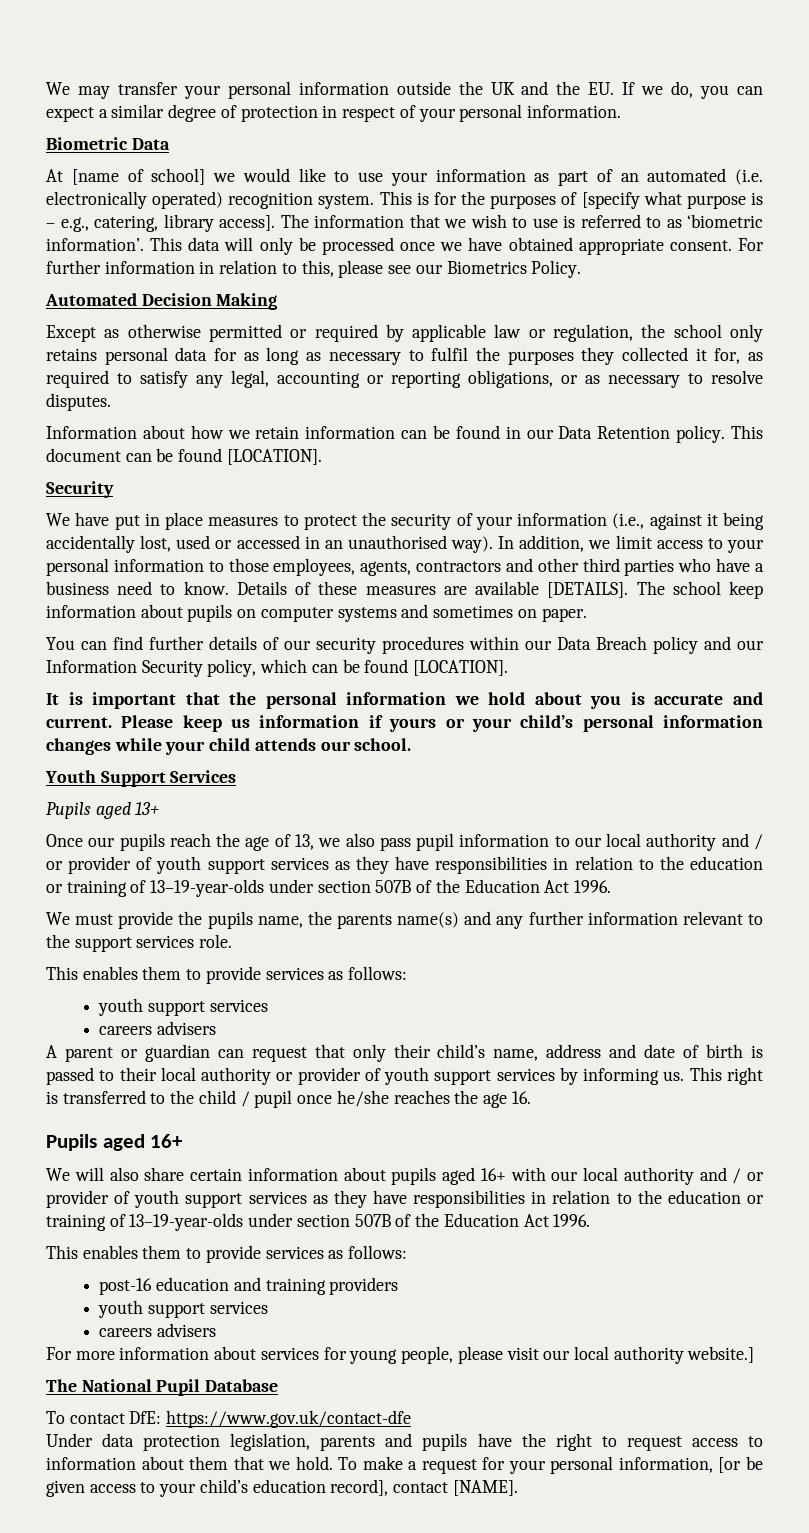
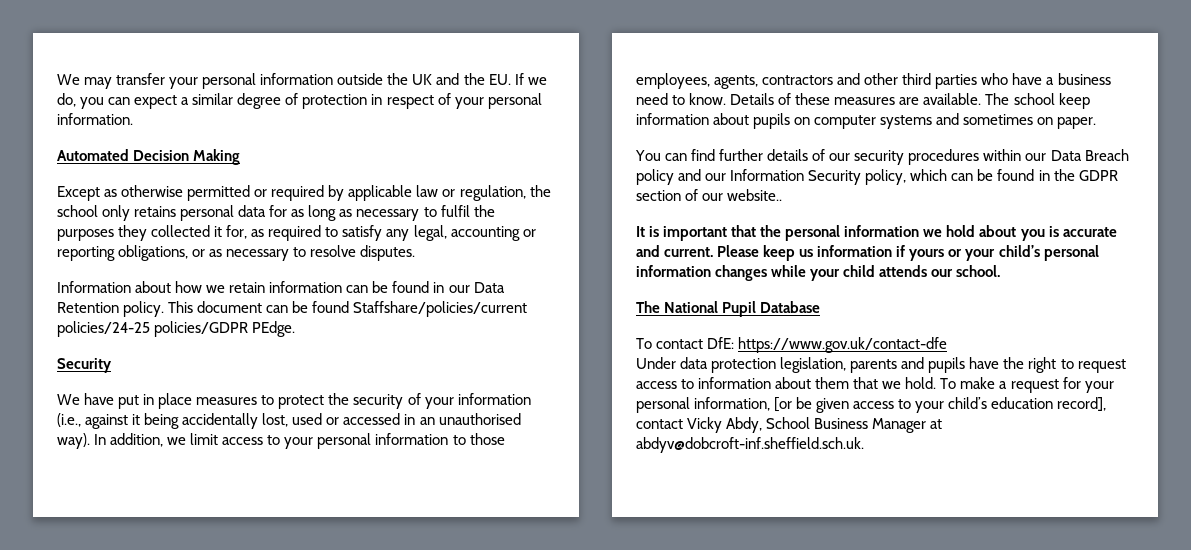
[46,137,170,150] [46,168,763,186] [46,191,763,209] [46,214,763,232] [46,237,764,255] [46,260,582,278] // Biometric Data // At [name of school] we would like to use your information as part of an automated (i.e. electronically operated) recognition system. This is for the purposes of [specify what purpose is – e.g., catering, library access]. The information that we wish to use is referred to as ‘biometric information’. This data will only be processed once we have obtained appropriate consent. For further information in relation to this, please see our Biometrics Policy. -> (133, 119) none
[226,449,322,465] [LOCATION]. -> [353,301,528,317] [57,321,296,337] Staffshare/policies/current policies/24-25 policies/GDPR PEdge.
[475,581,629,598] available [DETAILS]. -> [923,93,982,105] available.
[413,660,509,676] [LOCATION]. -> [1038,169,1118,181] [636,189,783,201] in the GDPR section of our website..
[45,770,237,787] [46,802,160,819] [46,833,764,851] [46,856,763,874] [46,879,611,897] [46,911,763,929] [46,934,233,952] [46,966,408,984] [98,998,268,1016] [99,1021,217,1035] [46,1044,763,1062] [46,1067,763,1085] [46,1090,531,1108] [46,1134,184,1151] [46,1167,764,1185] [46,1190,764,1208] [46,1213,591,1231] [46,1245,408,1263] [99,1277,399,1295] [98,1300,268,1318] [99,1323,217,1337] [46,1346,755,1364] // Youth Support Services // Pupils aged 13+ // Once our pupils reach the age of 13, we also pass pupil information to our local authority and / or provider of youth support services as they have responsibilities in relation to the education or training of 13–19-year-olds under section 507B of the Education Act 1996. // We must provide the pupils name, the parents name(s) and any further information relevant to the support services role. // This enables them to provide services as follows: // youth support services // careers advisers // A parent or guardian can request that only their child’s name, address and date of birth is passed to their local authority or provider of youth support services by informing us. This right is transferred to the child / pupil once he/she reaches the age 16. // Pupils aged 16+ // We will also share certain information about pupils aged 16+ with our local authority and / or provider of youth support services as they have responsibilities in relation to the education or training of 13–19-year-olds under section 507B of the Education Act 1996. // This enables them to provide services as follows: // post-16 education and training providers // youth support services // careers advisers // For more information about services for young people, please visit our local authority website.] -> (1001, 271) none
[452,1480,518,1496] [NAME]. -> [687,417,943,433] [636,437,864,453] Vicky Abdy, School Business Manager at abdyv@dobcroft-inf.sheffield.sch.uk.

